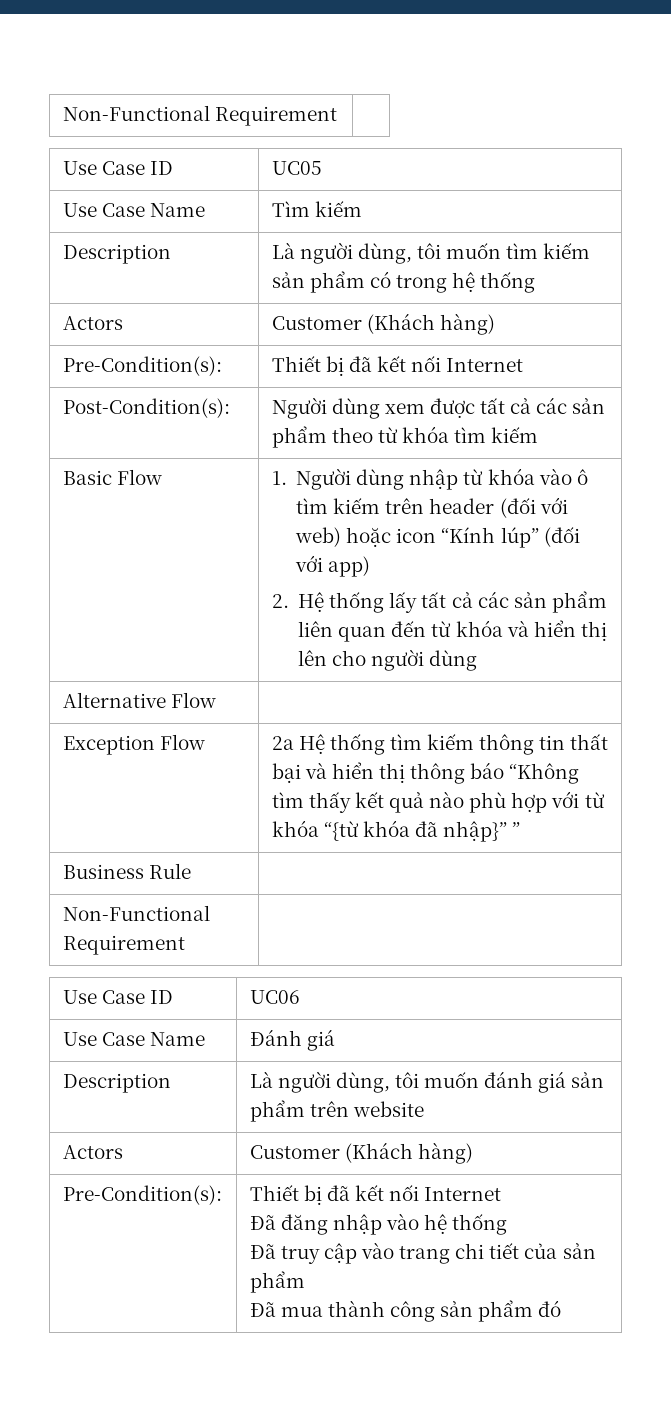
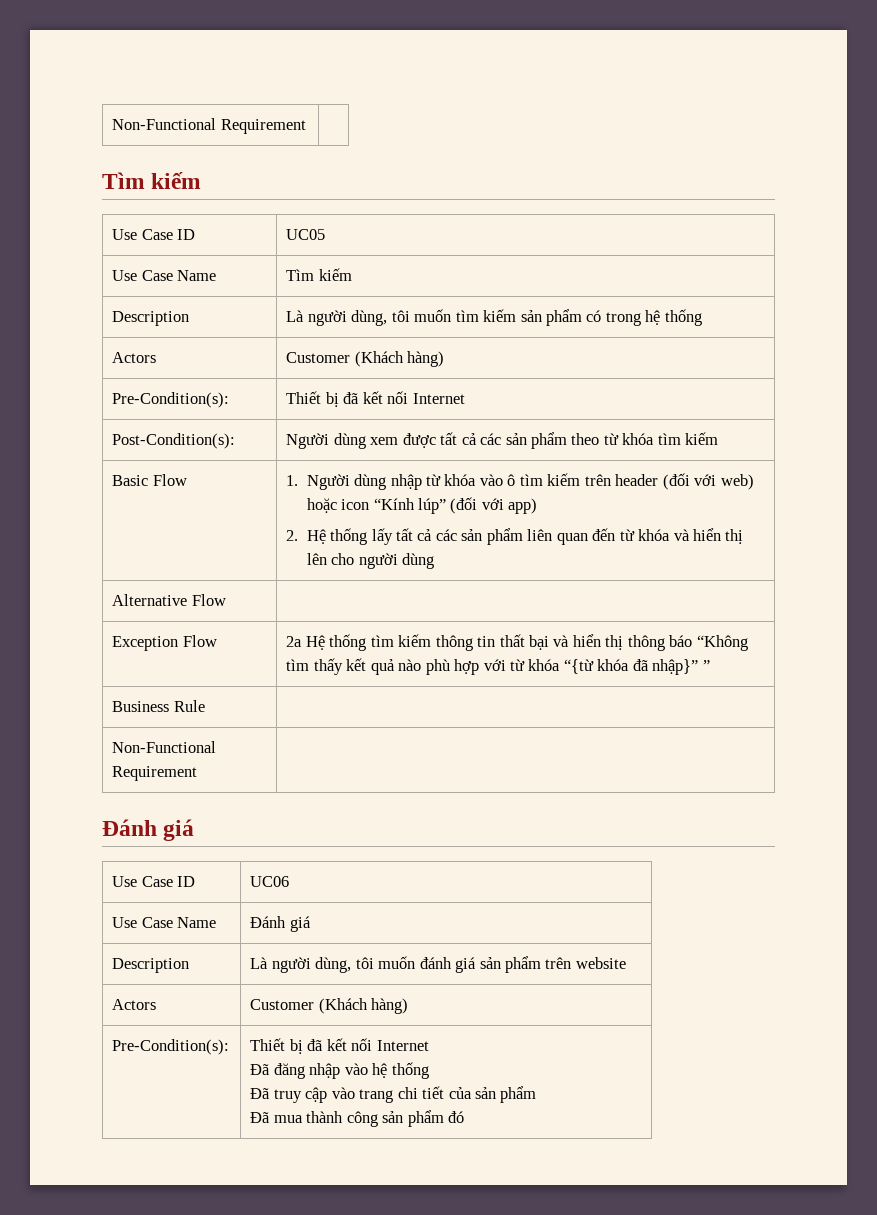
[62,105,337,126] Non-Functional Requirement | -> [112,118,306,134] [102,172,202,189] Non-Functional Requirement | // Tìm kiếm
(185, 945) none -> [102,819,195,841] // Đánh giá

